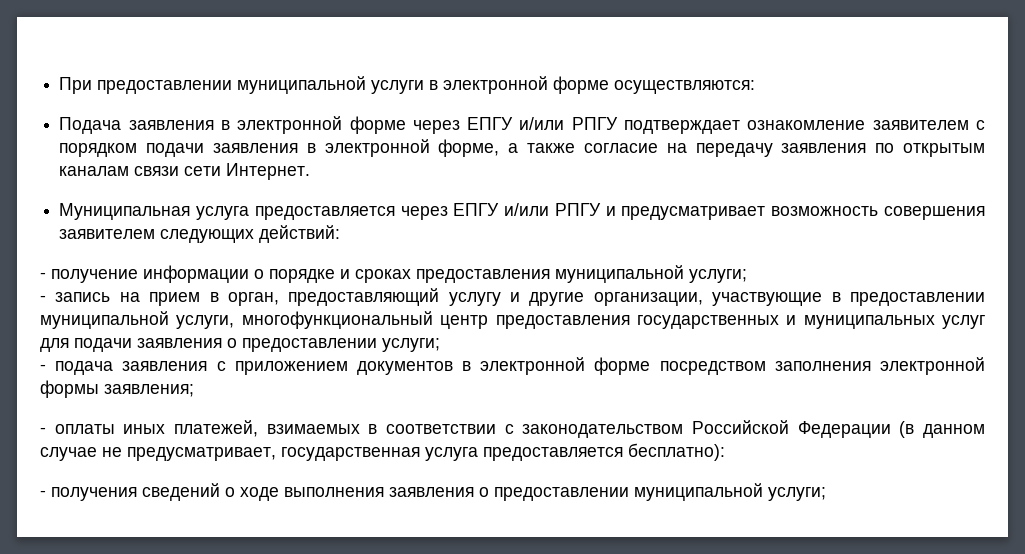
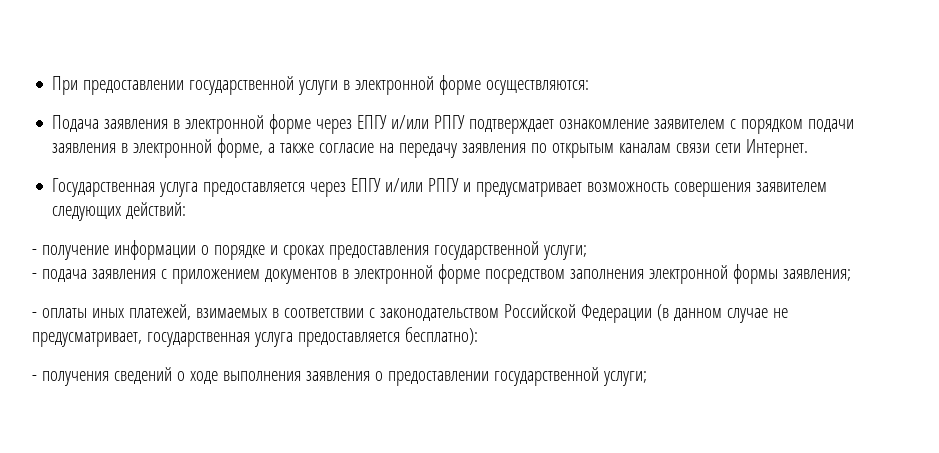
[237,76,367,94] муниципальной -> [189,76,295,95] государственной
[59,203,191,220] Муниципальная -> [52,178,156,197] Государственная
[555,265,747,283] [40,288,985,306] [40,311,985,329] [40,338,377,352] муниципальной услуги; // - запись на прием в орган, предоставляющий услугу и другие организации, участвующие в предоставлении муниципальной услуги, многофункциональный центр предоставления государственных и муниципальных услуг для подачи заявления о предоставлении -> [433,241,539,260] государственной
[634,483,763,501] муниципальной -> [493,367,599,386] государственной

